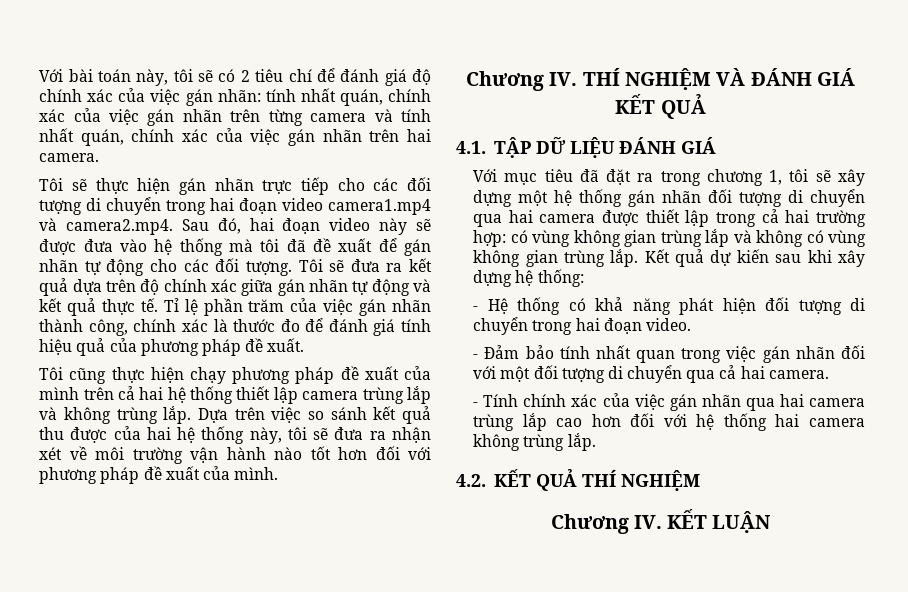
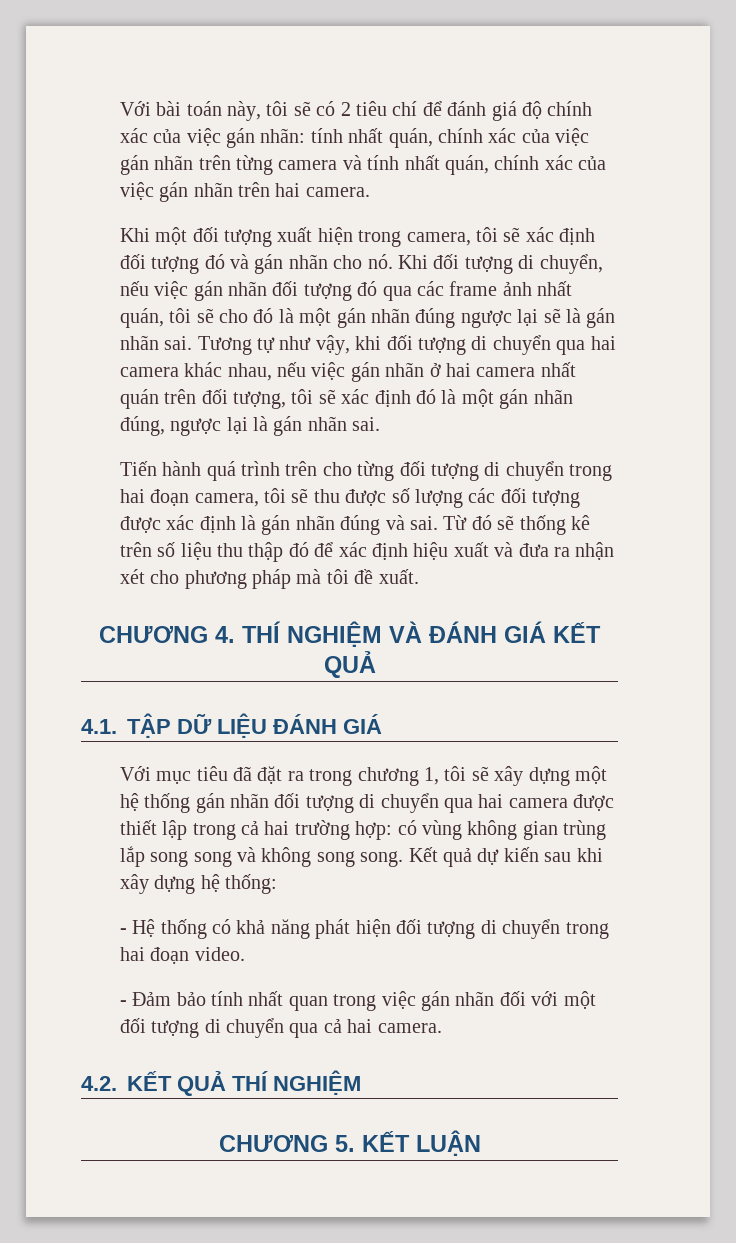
[39,177,431,195] [39,197,431,215] [39,218,431,235] [39,238,431,256] [39,258,433,276] [39,278,431,296] [39,298,431,316] [39,318,431,336] [39,338,305,356] [39,366,431,384] [39,386,431,404] [39,406,431,424] [39,426,432,444] [39,446,431,464] [39,466,279,484] [466,71,578,91] Tôi sẽ thực hiện gán nhãn trực tiếp cho các đối tượng di chuyển trong hai đoạn video camera1.mp4 và camera2.mp4. Sau đó, hai đoạn video này sẽ được đưa vào hệ thống mà tôi đã đề xuất để gán nhãn tự động cho các đối tượng. Tôi sẽ đưa ra kết quả dựa trên độ chính xác giữa gán nhãn tự động và kết quả thực tế. Tỉ lệ phần trăm của việc gán nhãn thành công, chính xác là thước đo để đánh giá tính hiệu quả của phương pháp đề xuất. // Tôi cũng thực hiện chạy phương pháp đề xuất của mình trên cả hai hệ thống thiết lập camera trùng lắp và không trùng lắp. Dựa trên việc so sánh kết quả thu được của hai hệ thống này, tôi sẽ đưa ra nhận xét về môi trường vận hành nào tốt hơn đối với phương pháp đề xuất của mình. // Chương IV. -> [119,227,596,247] [119,254,603,274] [119,281,573,301] [119,308,616,328] [119,335,616,355] [119,362,576,382] [119,389,573,409] [119,416,381,436] [119,461,613,481] [119,488,581,508] [119,515,591,535] [119,542,615,562] [119,569,419,589] [99,626,235,643] Khi một đối tượng xuất hiện trong camera, tôi sẽ xác định đối tượng đó và gán nhãn cho nó. Khi đối tượng di chuyển, nếu việc gán nhãn đối tượng đó qua các frame ảnh nhất quán, tôi sẽ cho đó là một gán nhãn đúng ngược lại sẽ là gán nhãn sai. Tương tự như vậy, khi đối tượng di chuyển qua hai camera khác nhau, nếu việc gán nhãn ở hai camera nhất quán trên đối tượng, tôi sẽ xác định đó là một gán nhãn đúng, ngược lại là gán nhãn sai. // Tiến hành quá trình trên cho từng đối tượng di chuyển trong hai đoạn camera, tôi sẽ thu được số lượng các đối tượng được xác định là gán nhãn đúng và sai. Từ đó sẽ thống kê trên số liệu thu thập đó để xác định hiệu xuất và đưa ra nhận xét cho phương pháp mà tôi đề xuất. // CHƯƠNG 4.
[733,230,866,247] [473,249,639,267] và không có vùng không gian trùng lắp. -> [150,847,404,867] song song và không song song.
[473,393,865,411] [473,413,865,431] [473,433,596,451] // - Tính chính xác của việc gán nhãn qua hai camera trùng lắp cao hơn đối với hệ thống hai camera không trùng lắp. -> (442, 1028) none
[550,514,662,534] Chương IV. -> [218,1135,355,1152] CHƯƠNG 5.

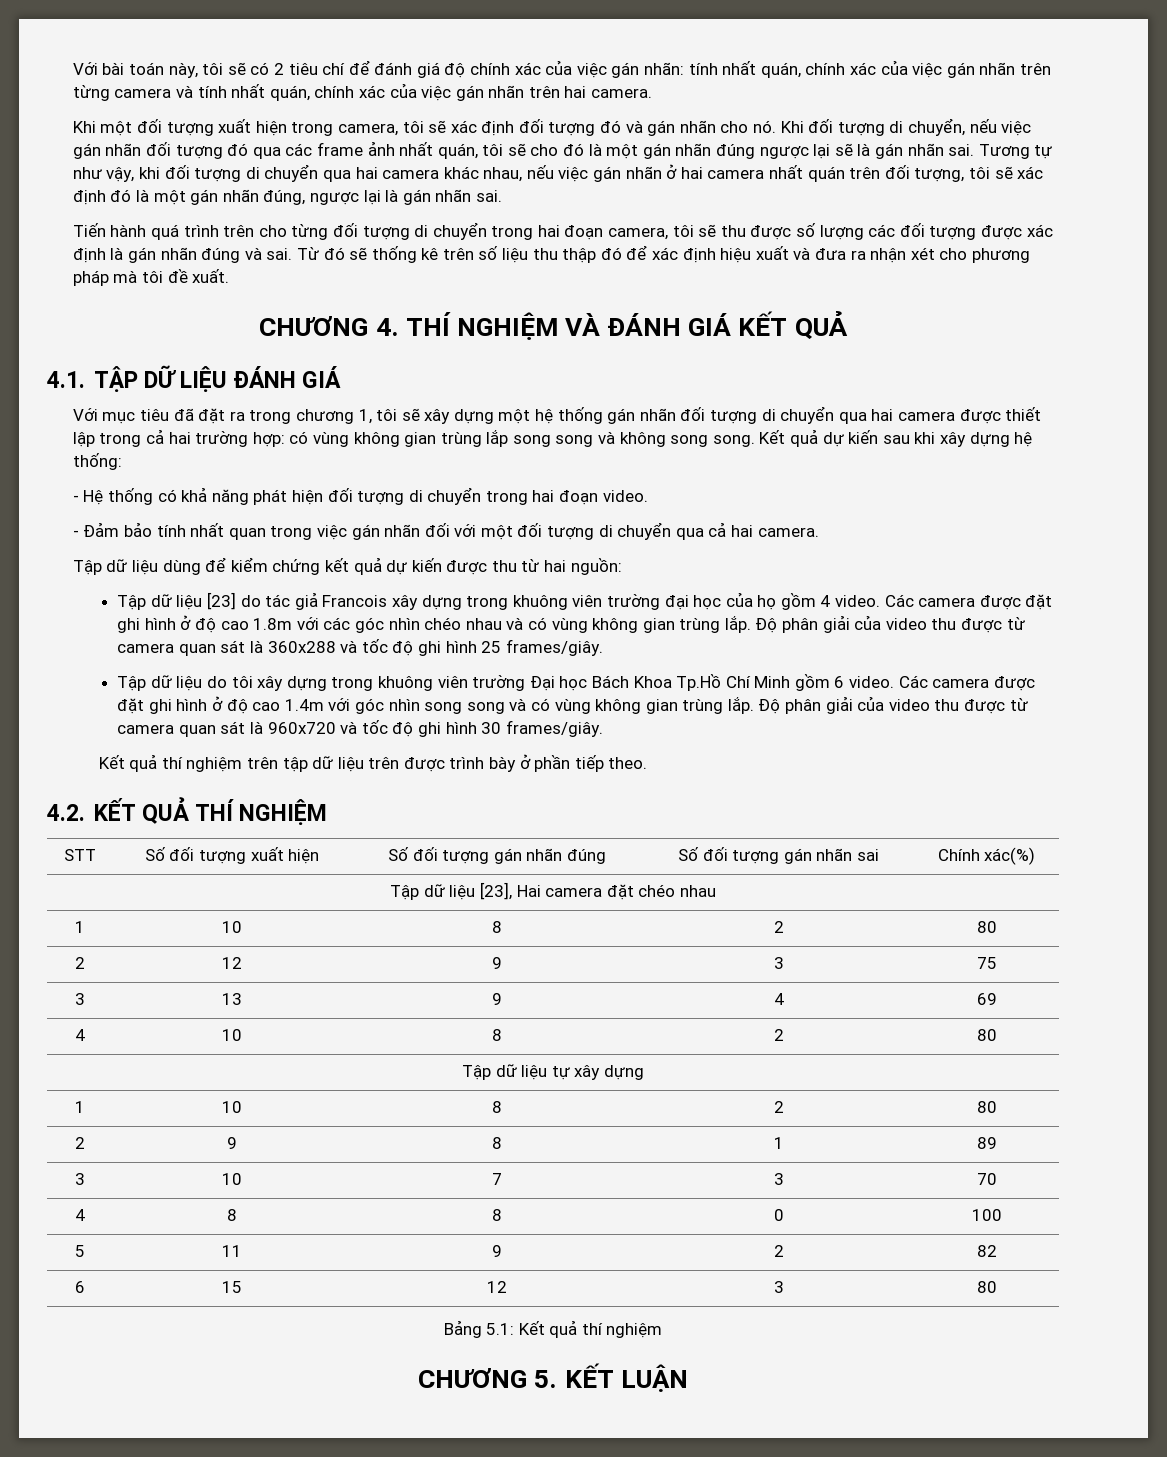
(442, 1028) none -> [72,557,622,575] [117,592,1053,610] [117,615,1025,633] [117,639,603,656] [117,674,1035,691] [117,696,1028,714] [117,720,603,737] [98,754,648,772] // Tập dữ liệu dùng để kiểm chứng kết quả dự kiến được thu từ hai nguồn: // Tập dữ liệu [23] do tác giả Francois xây dựng trong khuông viên trường đại học của họ gồm 4 video. Các camera được đặt ghi hình ở độ cao 1.8m với các góc nhìn chéo nhau và có vùng không gian trùng lắp. Độ phân giải của video thu được từ camera quan sát là 360x288 và tốc độ ghi hình 25 frames/giây. // Tập dữ liệu do tôi xây dựng trong khuông viên trường Đại học Bách Khoa Tp.Hồ Chí Minh gồm 6 video. Các camera được đặt ghi hình ở độ cao 1.4m với góc nhìn song song và có vùng không gian trùng lắp. Độ phân giải của video thu được từ camera quan sát là 960x720 và tốc độ ghi hình 30 frames/giây. // Kết quả thí nghiệm trên tập dữ liệu trên được trình bày ở phần tiếp theo.
(361, 1082) none -> [64,849,96,861] [144,847,320,864] [388,847,606,864] [678,847,879,864] [937,847,1036,865] [390,882,716,900] [75,921,85,933] [222,921,242,933] [492,921,502,933] [773,921,784,933] [976,921,997,933] [75,957,85,969] [222,957,242,969] [492,957,502,969] [773,957,784,969] [976,957,997,969] [75,993,85,1005] [222,993,242,1005] [492,993,502,1005] [773,993,784,1005] [976,993,997,1005] [75,1029,85,1041] [222,1029,242,1041] [492,1029,502,1041] [773,1029,784,1041] [976,1029,997,1041] [462,1064,644,1080] [75,1101,85,1113] [222,1101,242,1113] [492,1101,502,1113] [773,1101,784,1113] [976,1101,997,1113] [75,1137,85,1149] [227,1137,237,1149] [492,1137,502,1149] [773,1137,784,1149] [976,1137,997,1149] [75,1173,85,1185] [222,1173,242,1185] [492,1173,502,1185] [773,1173,784,1185] [976,1173,997,1185] [75,1209,85,1221] [227,1209,237,1221] [492,1209,502,1221] [773,1209,784,1221] [971,1209,1002,1221] [75,1245,85,1257] [222,1245,242,1257] [492,1245,502,1257] [773,1245,784,1257] [976,1245,997,1257] [75,1281,85,1293] [222,1281,242,1293] [487,1281,507,1293] [773,1281,784,1293] [976,1281,997,1293] [443,1320,663,1338] // STT | Số đối tượng xuất hiện | Số đối tượng gán nhãn đúng | Số đối tượng gán nhãn sai | Chính xác(%) // Tập dữ liệu [23], Hai camera đặt chéo nhau // 1 | 10 | 8 | 2 | 80 // 2 | 12 | 9 | 3 | 75 // 3 | 13 | 9 | 4 | 69 // 4 | 10 | 8 | 2 | 80 // Tập dữ liệu tự xây dựng // 1 | 10 | 8 | 2 | 80 // 2 | 9 | 8 | 1 | 89 // 3 | 10 | 7 | 3 | 70 // 4 | 8 | 8 | 0 | 100 // 5 | 11 | 9 | 2 | 82 // 6 | 15 | 12 | 3 | 80 // Bảng 5.1: Kết quả thí nghiệm

